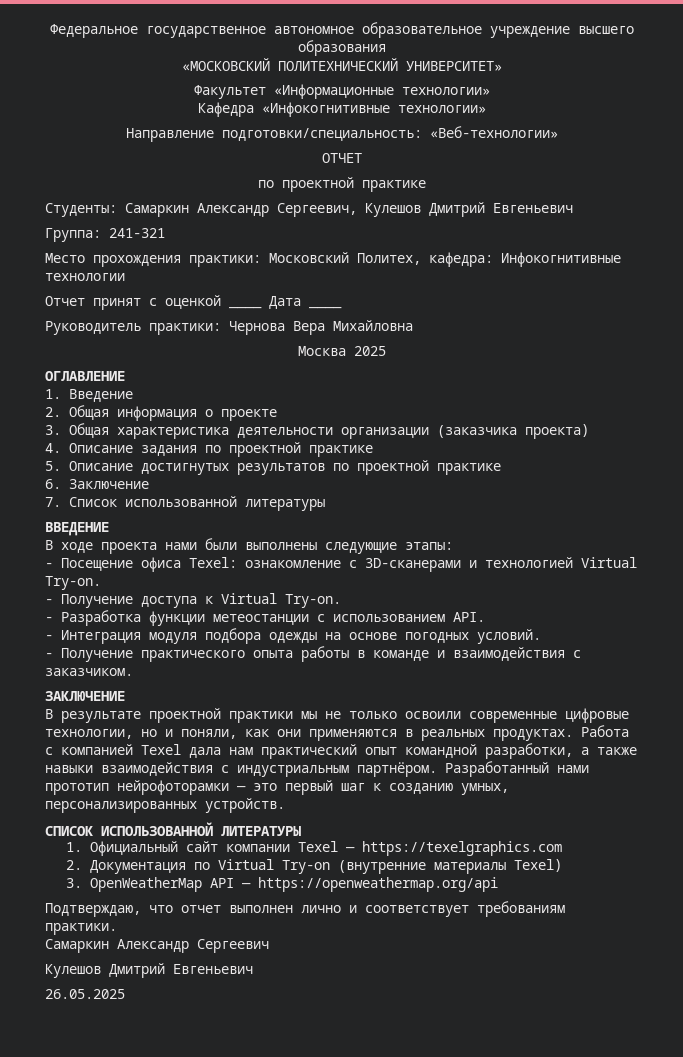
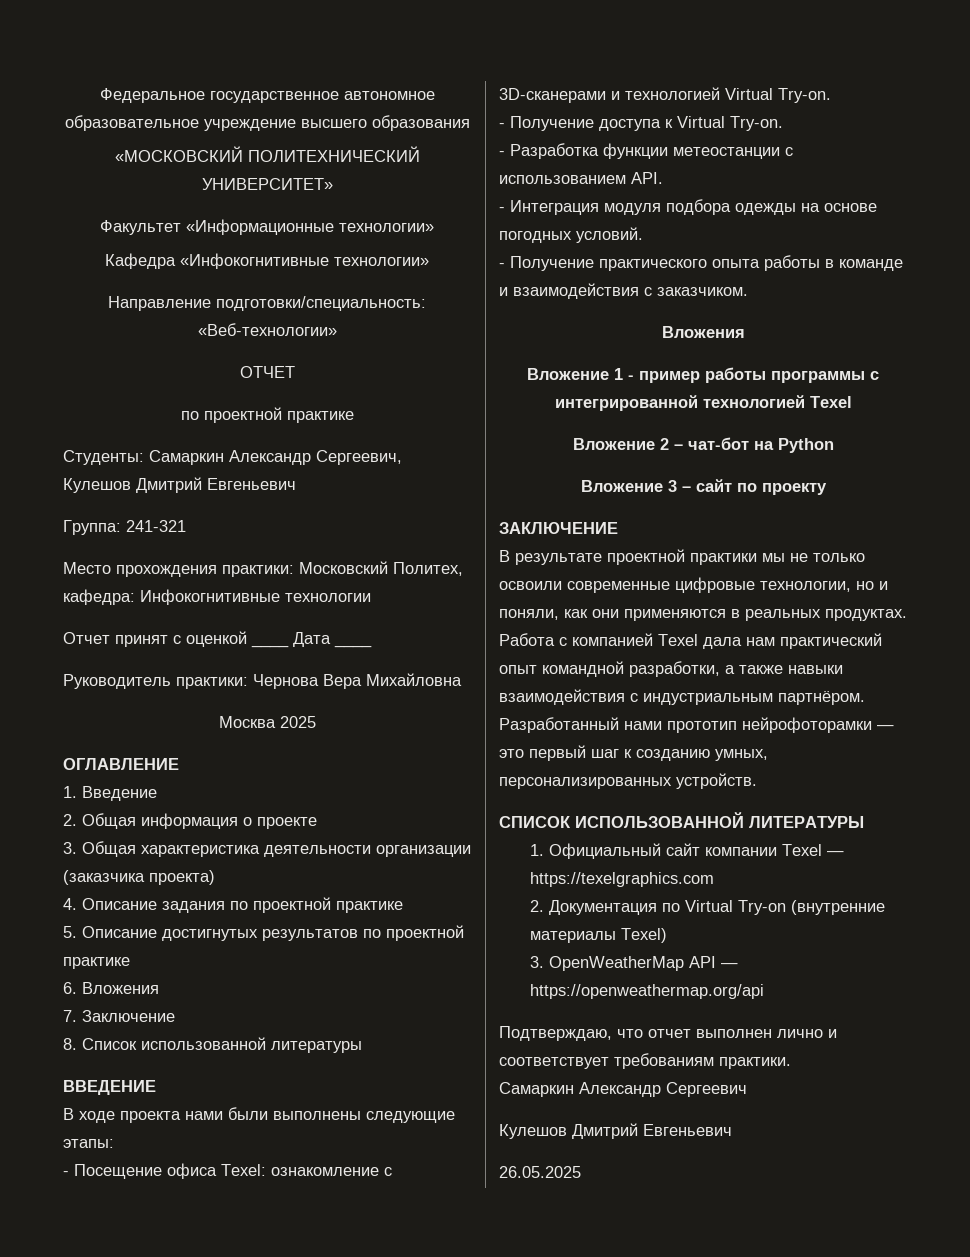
(61, 484) none -> [82,982,159,994] [63,1010,77,1022] Вложения // 7.
[45,497,61,507] 7. -> [63,1038,77,1050] 8.
(133, 672) none -> [661,326,745,338] [527,367,879,383] [554,395,852,411] [572,437,834,453] [580,479,827,495] // Вложения // Вложение 1 - пример работы программы с интегрированной технологией Texel // Вложение 2 – чат-бот на Python // Вложение 3 – сайт по проекту

